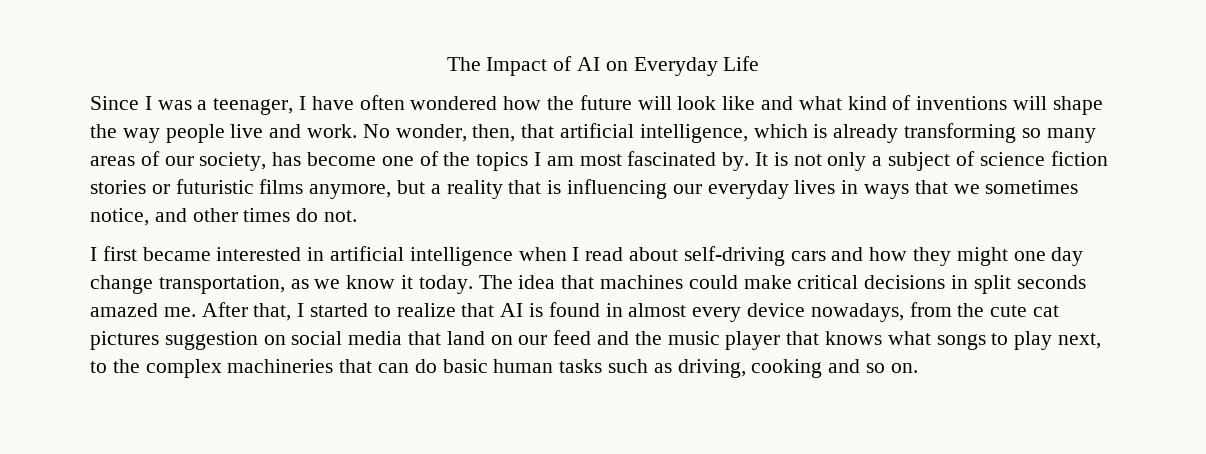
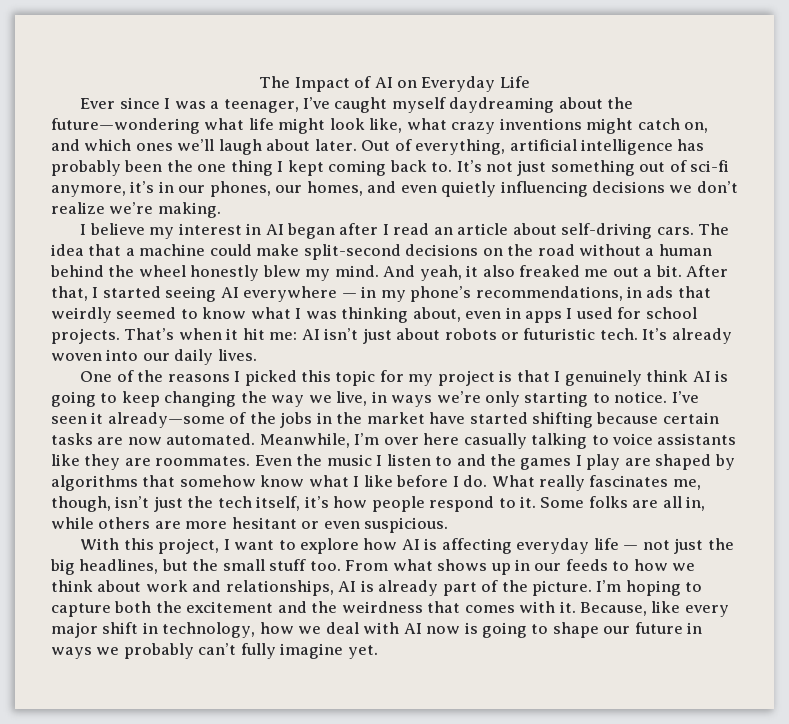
[90,96,139,110] Since -> [80,97,160,109] Ever since
[299,95,1103,115] [90,123,1096,143] [90,151,1108,171] [90,179,1079,199] [90,208,358,226] [90,246,1084,266] [90,275,1086,294] [90,302,1060,322] [90,330,1102,350] [90,359,918,378] I have often wondered how the future will look like and what kind of inventions will shape the way people live and work. No wonder, then, that artificial intelligence, which is already transforming so many areas of our society, has become one of the topics I am most fascinated by. It is not only a subject of science fiction stories or futuristic films anymore, but a reality that is influencing our everyday lives in ways that we sometimes notice, and other times do not. // I first became interested in artificial intelligence when I read about self-driving cars and how they might one day change transportation, as we know it today. The idea that machines could make critical decisions in split seconds amazed me. After that, I started to realize that AI is found in almost every device nowadays, from the cute cat pictures suggestion on social media that land on our feed and the music player that knows what songs to play next, to the complex machineries that can do basic human tasks such as driving, cooking and so on. -> [302,97,634,113] [51,118,709,134] [51,139,705,155] [51,160,730,176] [51,181,738,197] [51,202,221,218] [80,223,730,239] [51,244,712,260] [50,265,729,281] [51,286,711,302] [51,307,697,323] [51,328,732,344] [51,349,257,365] [80,370,729,386] [51,391,699,407] [51,412,719,428] [51,433,737,449] [51,454,735,470] [51,475,701,491] [51,496,706,512] [51,517,449,533] [80,538,734,554] [50,559,696,575] [51,580,703,596] [51,601,729,617] [51,622,703,638] [51,643,378,659] I’ve caught myself daydreaming about the future—wondering what life might look like, what crazy inventions might catch on, and which ones we’ll laugh about later. Out of everything, artificial intelligence has probably been the one thing I kept coming back to. It’s not just something out of sci-fi anymore, it’s in our phones, our homes, and even quietly influencing decisions we don’t realize we’re making. // I believe my interest in AI began after I read an article about self-driving cars. The idea that a machine could make split-second decisions on the road without a human behind the wheel honestly blew my mind. And yeah, it also freaked me out a bit. After that, I started seeing AI everywhere — in my phone’s recommendations, in ads that weirdly seemed to know what I was thinking about, even in apps I used for school projects. That’s when it hit me: AI isn’t just about robots or futuristic tech. It’s already woven into our daily lives. // One of the reasons I picked this topic for my project is that I genuinely think AI is going to keep changing the way we live, in ways we’re only starting to notice. I’ve seen it already—some of the jobs in the market have started shifting because certain tasks are now automated. Meanwhile, I’m over here casually talking to voice assistants like they are roommates. Even the music I listen to and the games I play are shaped by algorithms that somehow know what I like before I do. What really fascinates me, though, isn’t just the tech itself, it’s how people respond to it. Some folks are all in, while others are more hesitant or even suspicious. // With this project, I want to explore how AI is affecting everyday life — not just the big headlines, but the small stuff too. From what shows up in our feeds to how we think about work and relationships, AI is already part of the picture. I’m hoping to capture both the excitement and the weirdness that comes with it. Because, like every major shift in technology, how we deal with AI now is going to shape our future in ways we probably can’t fully imagine yet.

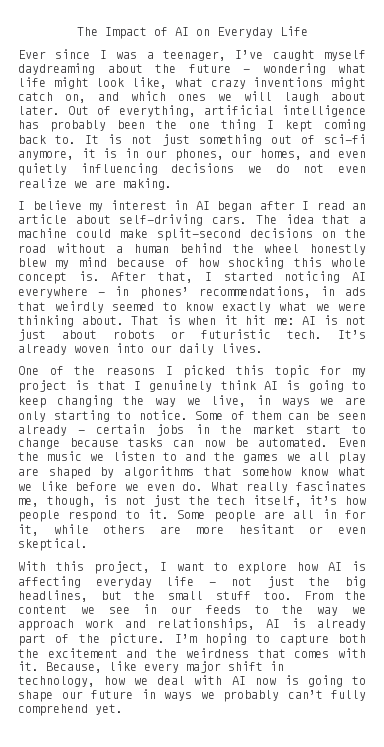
[51,118,200,134] future—wondering -> [188,63,326,75] future — wondering
[177,139,215,151] we’ll -> [218,91,272,101] we will
[456,160,482,172] It’s -> [85,134,123,144] It is
[130,181,155,193] it’s -> [81,148,118,158] it is
[696,181,738,193] [51,202,154,214] don’t realize we’re -> [275,164,367,173] [18,178,116,188] do not even realize we are
[334,265,682,281] mind. And yeah, it also freaked me out a bit. -> [78,257,366,269] [18,271,100,284] mind because of how shocking this whole concept is.
[165,286,217,302] seeing -> [284,271,341,283] noticing
[380,286,472,302] my phone’s -> [139,287,189,299] phones’
[250,307,697,323] [51,328,175,344] what I was thinking about, even in apps I used for school projects. That’s -> [221,302,366,313] [18,315,181,327] exactly what we were thinking about. That is
[324,328,359,340] isn’t -> [323,315,366,325] is not
[436,391,481,403] we’re -> [320,397,366,405] we are
[671,391,699,403] [51,412,719,428] [51,433,737,449] [51,454,251,470] I’ve seen it already—some of the jobs in the market have started shifting because certain tasks are now automated. Meanwhile, I’m over here casually talking to voice assistants like they are roommates. -> [195,411,366,420] [18,424,366,436] [18,438,329,449] Some of them can be seen already — certain jobs in the market start to change because tasks can now be automated.
[376,455,383,466] I -> [90,454,105,461] we
[575,455,582,466] I -> [286,452,330,461] we all
[353,476,360,487] I -> [18,484,32,491] we
[452,476,459,487] I -> [124,484,175,491] we even
[115,496,150,508] isn’t -> [103,495,146,505] is not
[588,496,628,508] folks -> [213,510,256,522] people
[686,496,706,511] in, -> [322,509,366,519] [18,524,39,536] in for it,
[364,517,449,533] suspicious. -> [18,538,88,551] skeptical.
[392,559,696,575] [51,580,142,592] what shows up in our feeds to how we think about -> [345,591,367,600] [18,604,366,616] [18,619,74,631] the content we see in our feeds to the way we approach
[280,643,344,659] imagine -> [18,704,88,716] comprehend

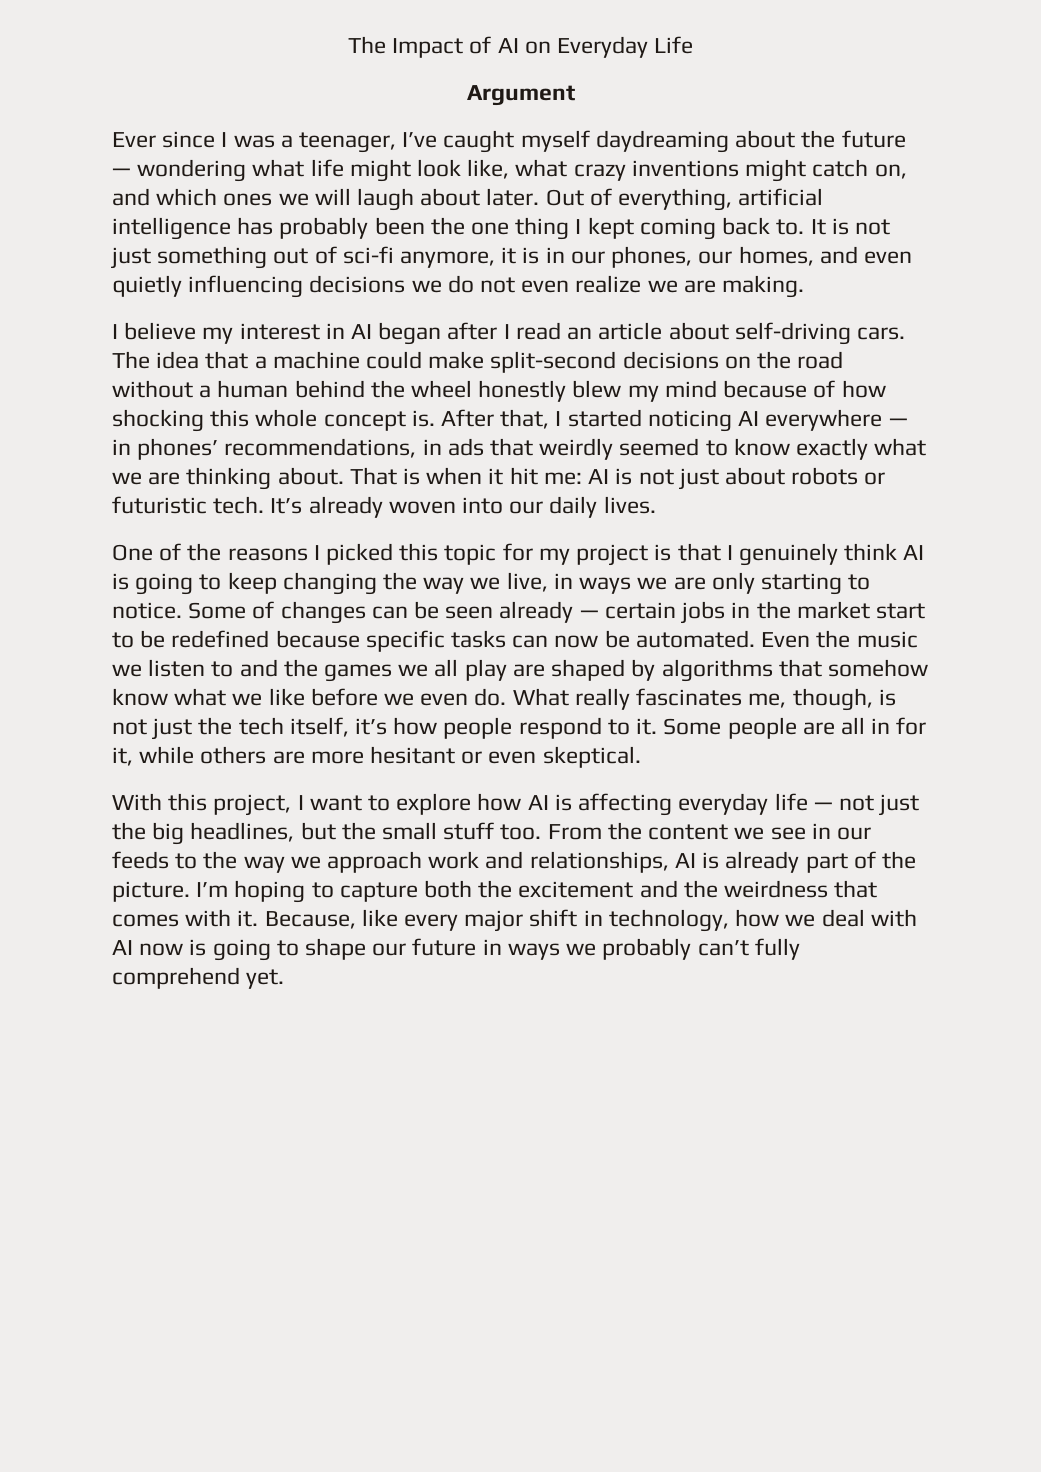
(308, 31) none -> [466,85,575,106] // Argument
[338,303,366,311] were -> [148,472,181,485] are
[252,411,282,420] them -> [280,601,366,624] changes
[18,438,119,449] change because -> [140,630,445,652] be redefined because specific

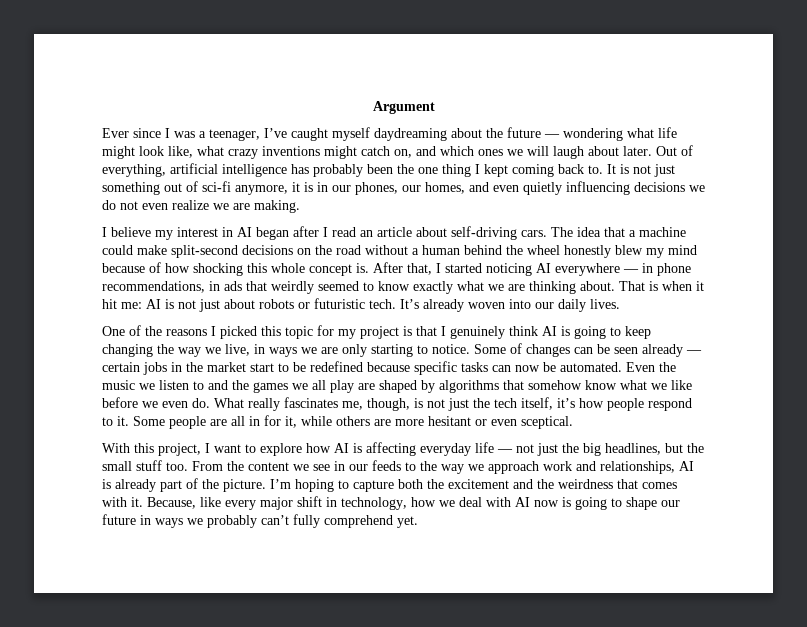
[347,36,694,58] The Impact of AI on Everyday Life // -> (372, 107) none
[137,438,219,460] phones’ -> [657,263,691,276] phone
[542,746,641,768] skeptical. -> [521,416,573,429] sceptical.

